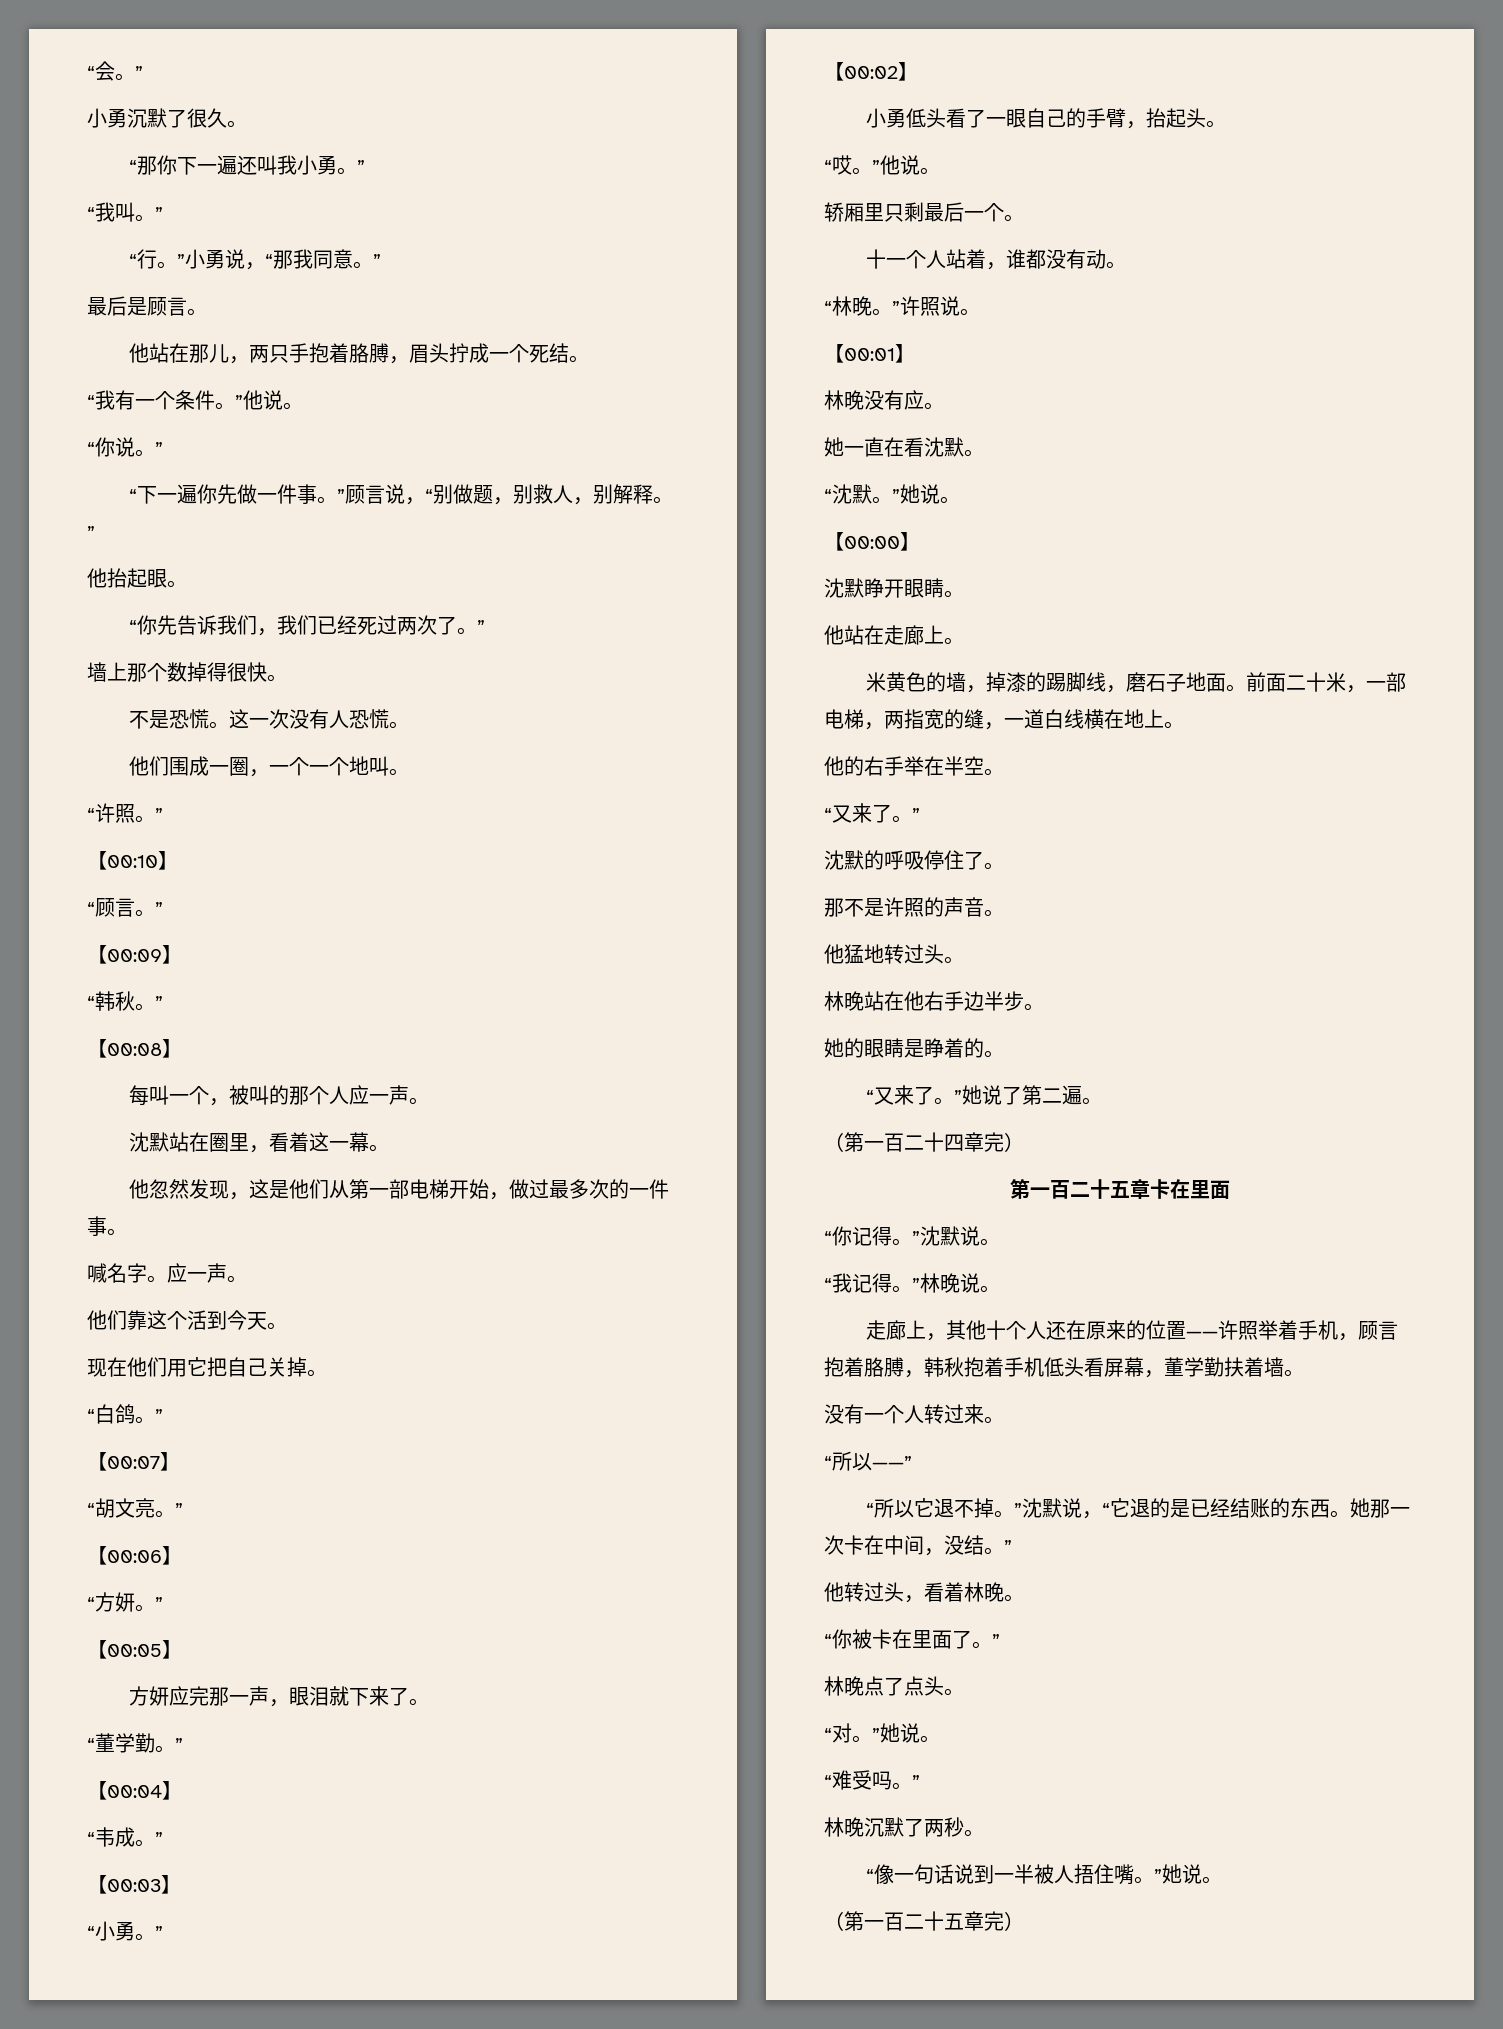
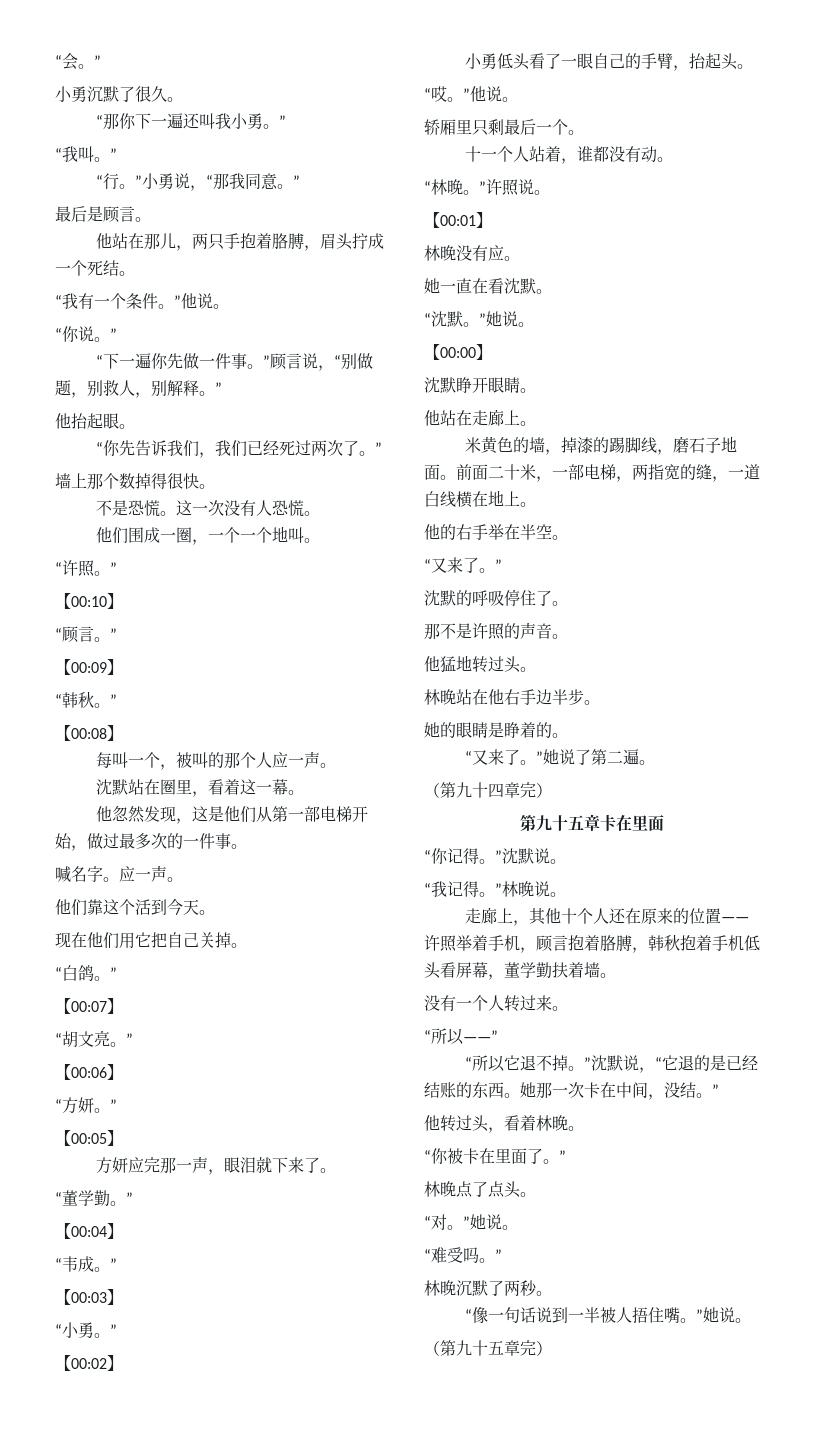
[864,1133,924,1152] 一百二 -> [456,782,472,798] 九
[1030,1180,1090,1199] 一百二 -> [536,815,552,831] 九
[864,1912,924,1931] 一百二 -> [456,1340,472,1356] 九

